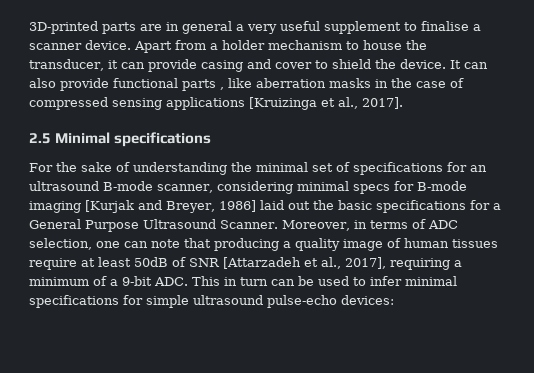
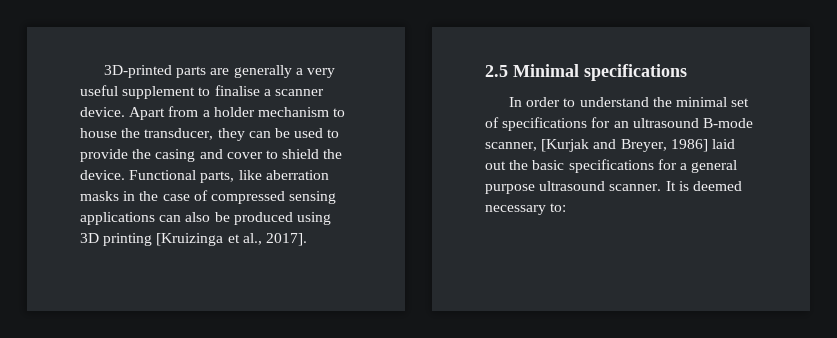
[166,21,232,34] in general -> [233,65,292,78] generally
[107,59,197,72] it can provide -> [217,128,340,141] [80,149,152,162] they can be used to provide the
[449,60,488,69] [29,78,224,91] It can also provide functional parts , -> [129,170,235,183] Functional parts,
(245, 103) none -> [159,212,331,225] [80,233,153,246] can also be produced using 3D printing
[29,162,227,175] For the sake of understanding -> [508,97,649,107] In order to understand
[216,181,467,194] [29,201,81,213] considering minimal specs for B-mode imaging -> (537, 146) none
[29,219,458,232] [29,238,498,251] [29,257,462,270] [29,276,457,286] [29,295,394,308] General Purpose Ultrasound Scanner. Moreover, in terms of ADC selection, one can note that producing a quality image of human tissues require at least 50dB of SNR [Attarzadeh et al., 2017], requiring a minimum of a 9-bit ADC. This in turn can be used to infer minimal specifications for simple ultrasound pulse-echo devices: -> [691,160,738,173] [485,181,742,194] [485,203,567,215] general purpose ultrasound scanner. It is deemed necessary to:

